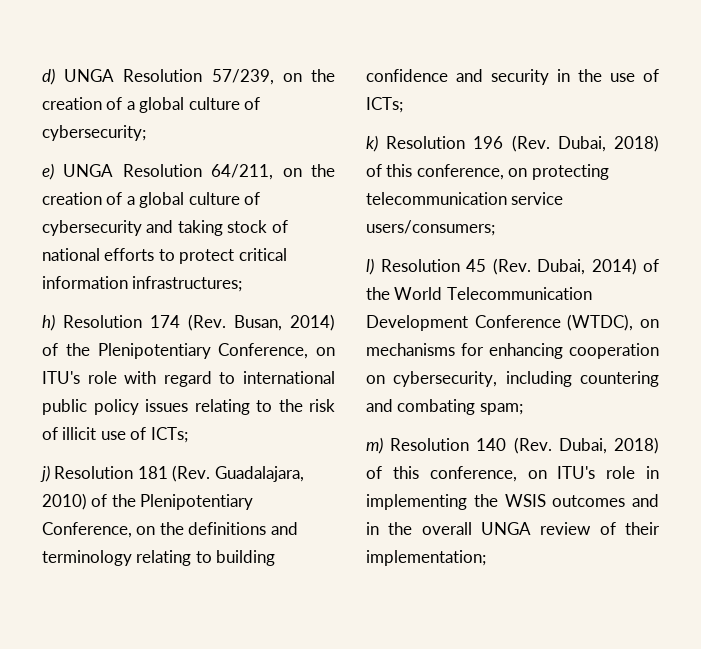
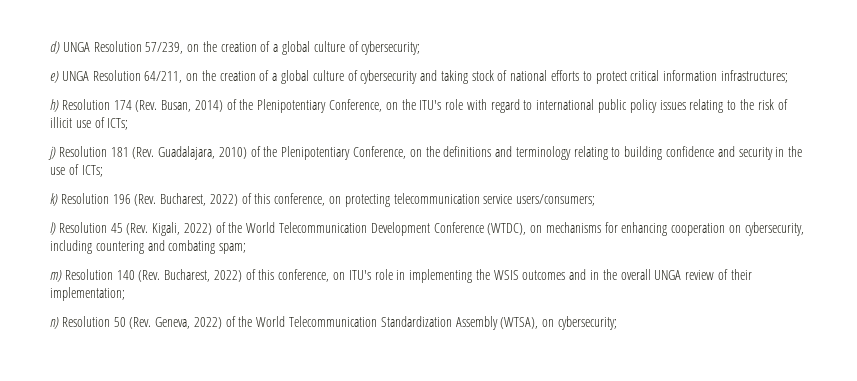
(335, 351) none -> [401,99,416,110] the
[557,135,659,152] Dubai, 2018) -> [160,193,238,206] Bucharest, 2022)
[537,258,637,275] Dubai, 2014) -> [152,222,212,236] Kigali, 2022)
[558,437,659,454] Dubai, 2018) -> [164,269,242,282] Bucharest, 2022)
(486, 558) none -> [50,316,617,330] // n) Resolution 50 (Rev. Geneva, 2022) of the World Telecommunication Standardization Assembly (WTSA), on cybersecurity;

